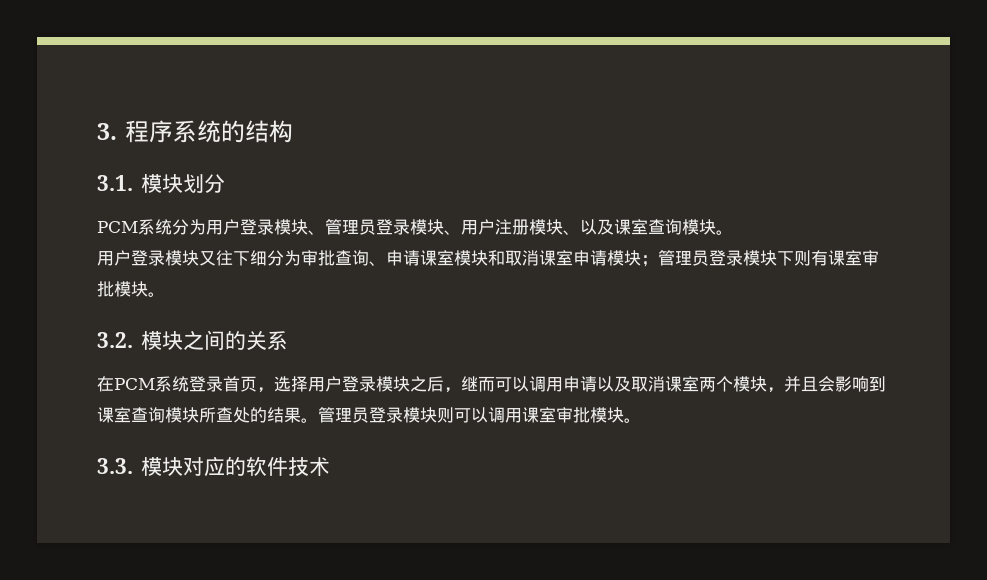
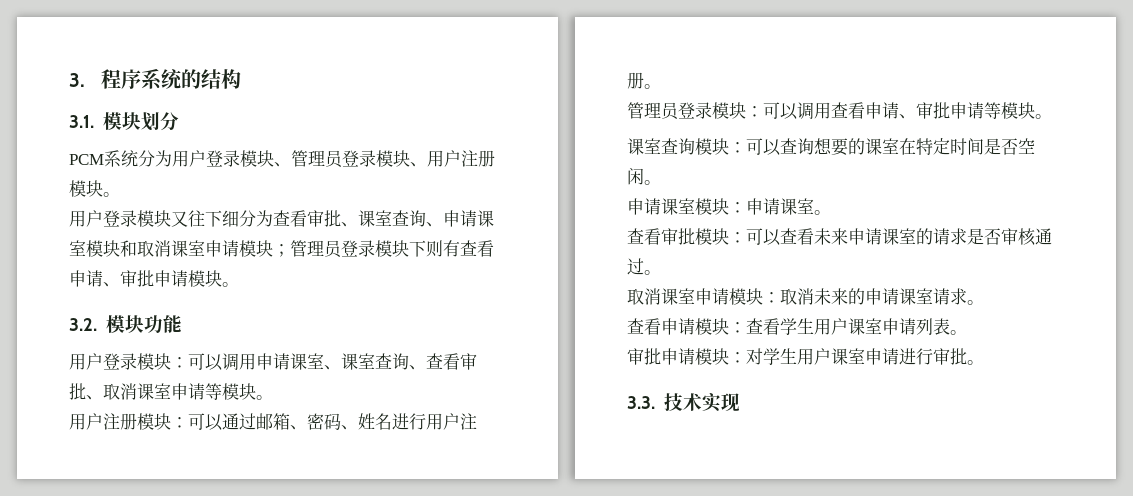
[563,219,716,235] 、以及课室查询模块 -> (103, 188) none
[301,250,335,266] 审批 -> [273,210,392,227] 查看审批、课室
[828,250,879,266] [97,281,114,297] 课室审批 -> [460,240,494,257] [69,270,188,287] 查看申请、审批申请
[183,330,289,350] [97,376,495,393] 之间的关系 // 在PCM系统登录首页，选择用户登录模块之后，继而 -> [143,315,182,333] [69,353,188,370] 功能 // 用户登录模块：
[597,376,886,393] [97,407,641,423] [97,456,331,476] 以及取消课室两个模块，并且会影响到课室查询模块所查处的结果。管理员登录模块则可以调用课室审批模块。 // 3.3.模块对应的软件技术 -> [290,353,477,370] [69,383,273,400] [69,413,477,431] [627,72,661,89] [627,102,1052,120] [627,138,1035,156] [627,167,661,185] [627,198,831,215] [627,228,1052,246] [627,258,661,275] [627,288,984,305] [627,318,967,335] [627,348,984,365] [627,393,740,412] 课室、课室查询、查看审批、取消课室申请等模块。 // 用户注册模块：可以通过邮箱、密码、姓名进行用户注册。 // 管理员登录模块：可以调用查看申请、审批申请等模块。 // 课室查询模块：可以查询想要的课室在特定时间是否空闲。 // 申请课室模块：申请课室。 // 查看审批模块：可以查看未来申请课室的请求是否审核通过。 // 取消课室申请模块：取消未来的申请课室请求。 // 查看申请模块：查看学生用户课室申请列表。 // 审批申请模块：对学生用户课室申请进行审批。 // 3.3.技术实现

